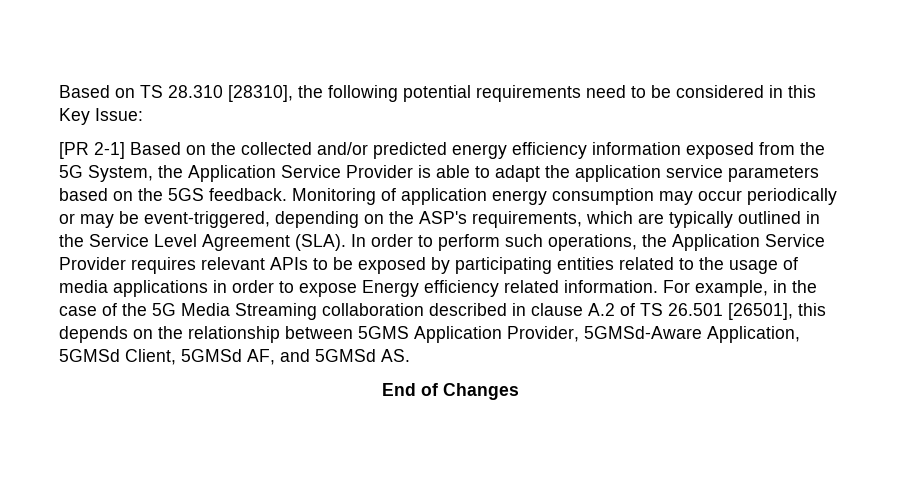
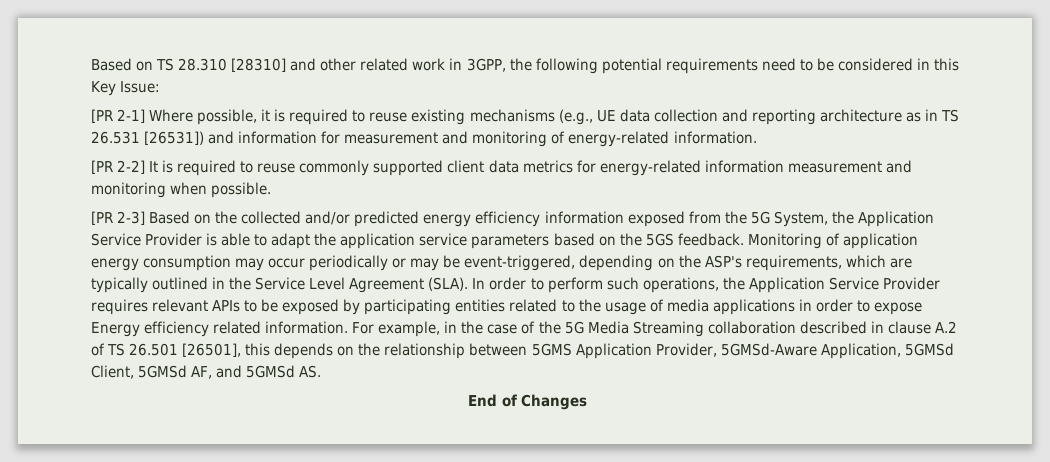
[228,85,293,102] [28310], -> [231,58,506,72] [28310] and other related work in 3GPP,
(125, 150) none -> [149,109,959,125] [91,131,757,147] [91,160,912,176] [91,182,272,198] [91,211,146,225] Where possible, it is required to reuse existing mechanisms (e.g., UE data collection and reporting architecture as in TS 26.531 [26531]) and information for measurement and monitoring of energy-related information. // [PR 2-2] It is required to reuse commonly supported client data metrics for energy-related information measurement and monitoring when possible. // [PR 2-3]

